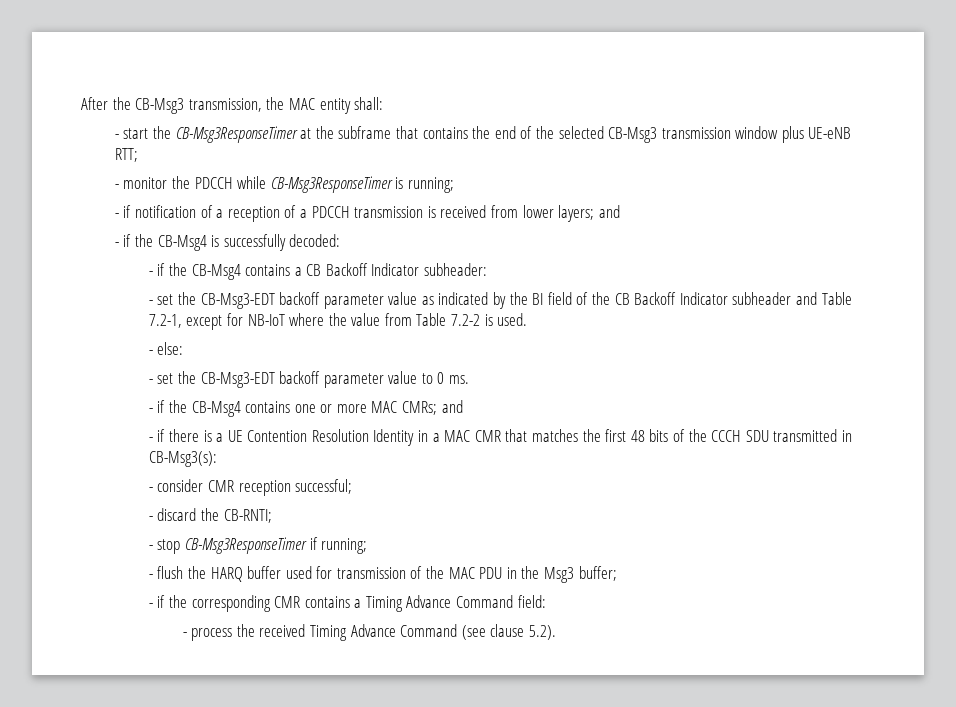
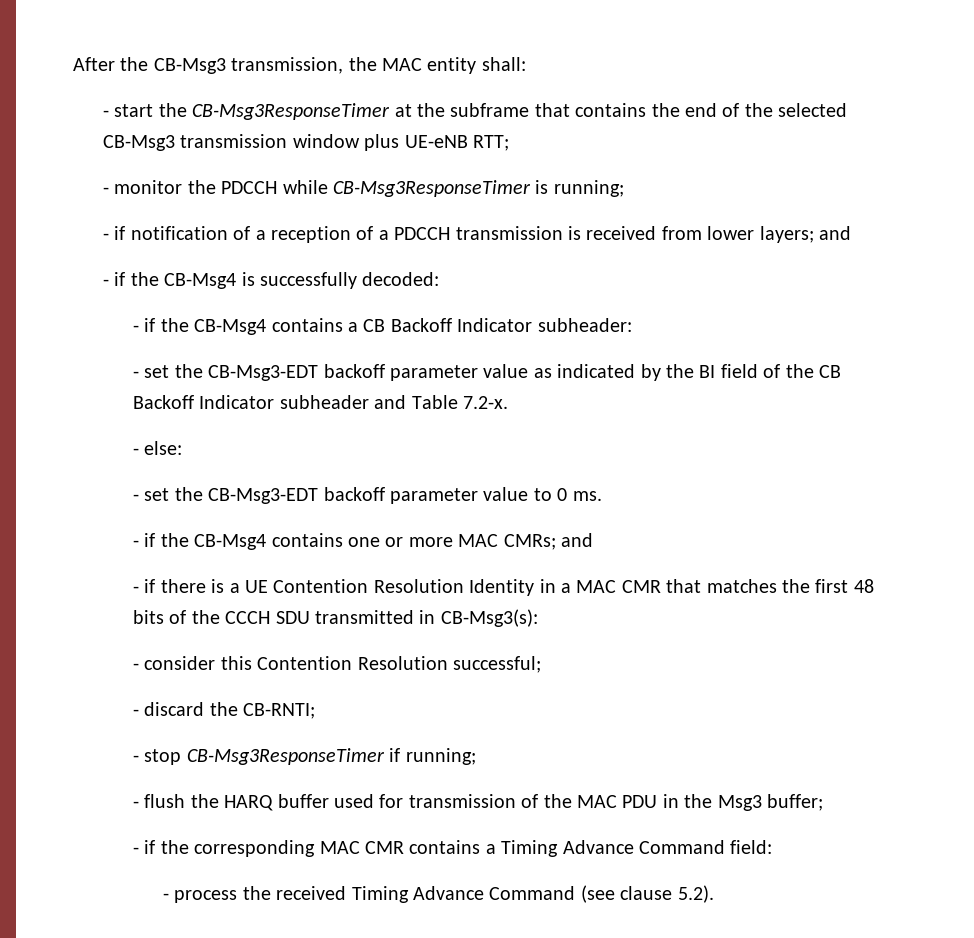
[148,313,528,330] 7.2-1, except for NB-IoT where the value from Table 7.2-2 is used. -> [462,396,508,409] 7.2-x.
[207,480,291,496] CMR reception -> [220,656,448,670] this Contention Resolution
(271, 603) none -> [319,841,360,854] MAC

